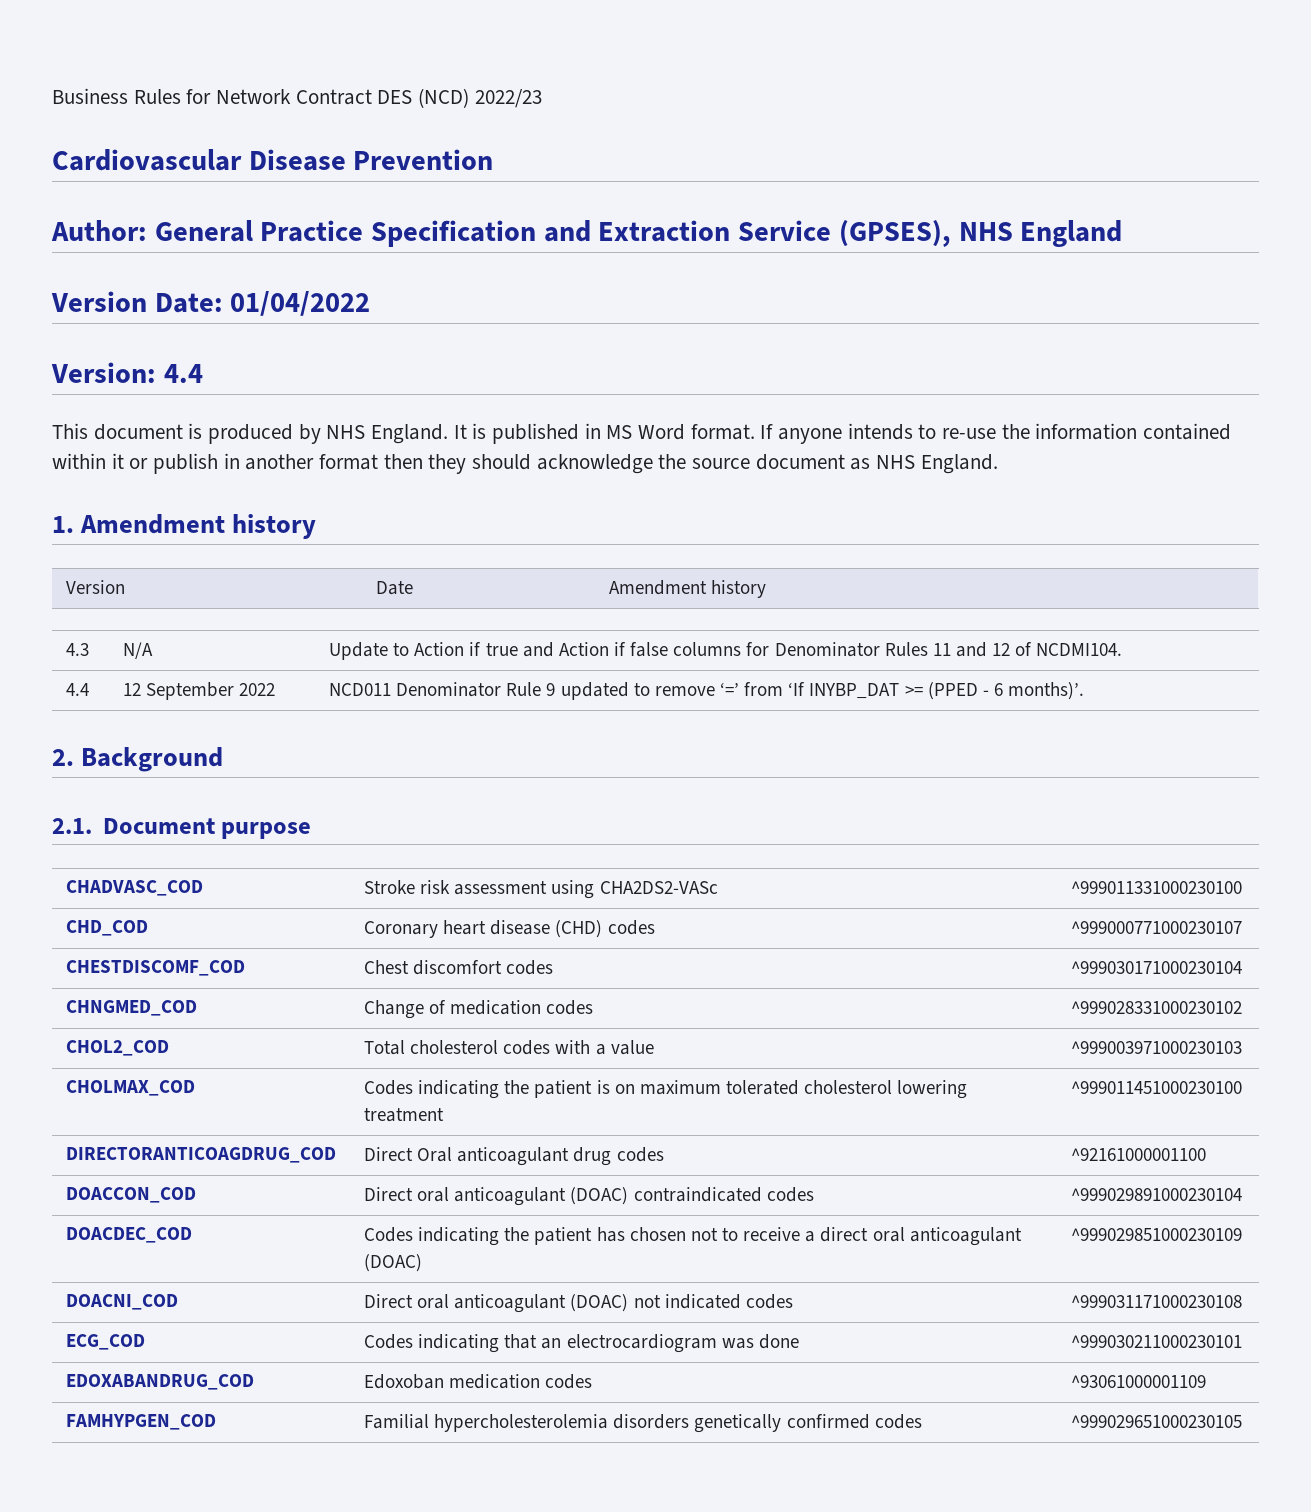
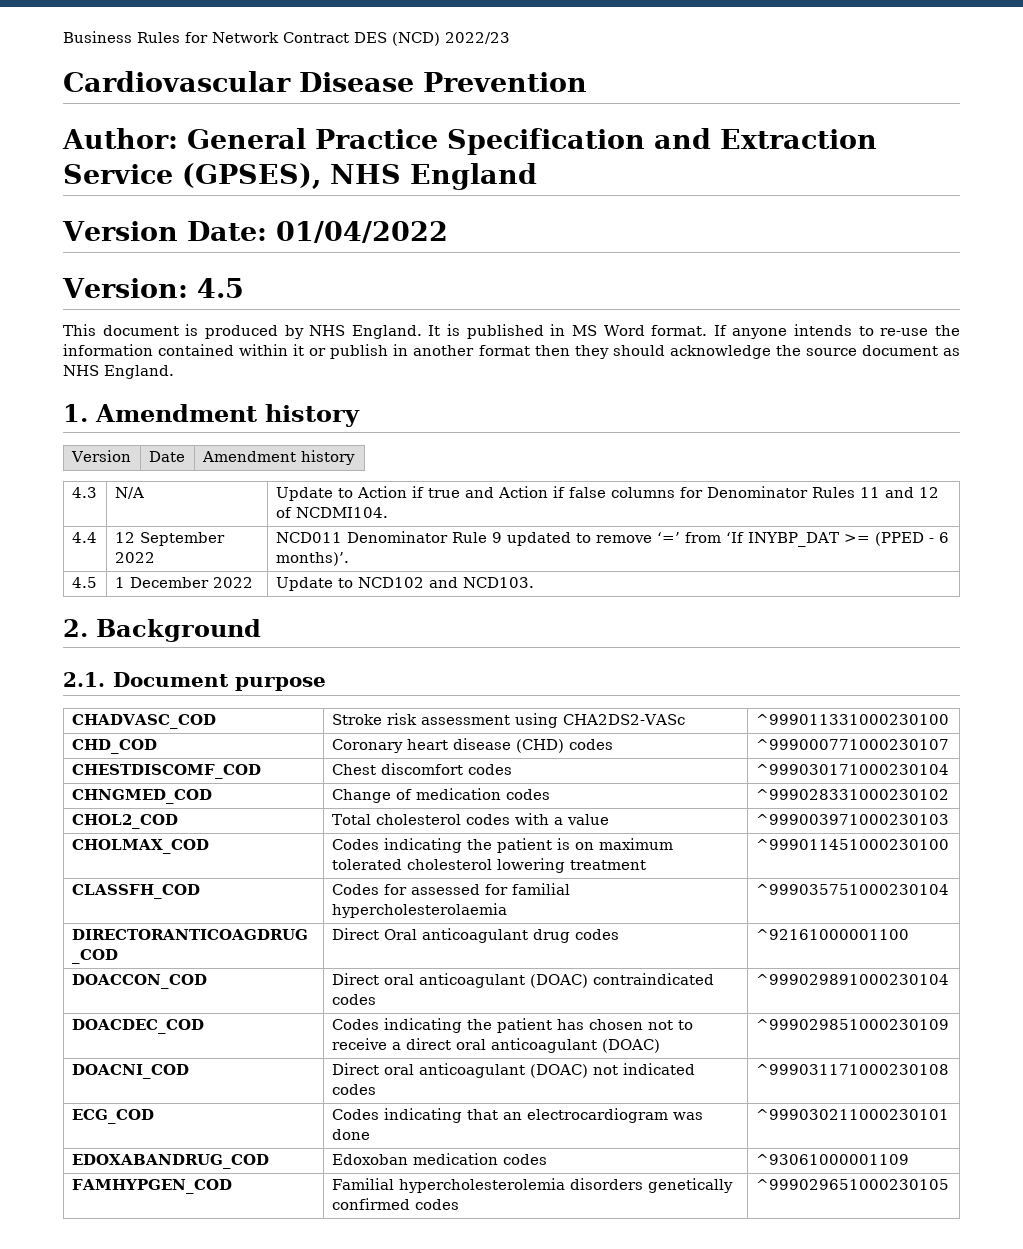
[163,364,203,383] 4.4 -> [196,278,244,298] 4.5
(1085, 691) none -> [71,577,97,588] [114,577,253,588] [275,577,534,591] // 4.5 | 1 December 2022 | Update to NCD102 and NCD103.
(1243, 1087) none -> [71,884,200,899] [331,883,570,895] [331,903,507,918] [755,884,949,895] // CLASSFH_COD | Codes for assessed for familial hypercholesterolaemia | ^999035751000230104

